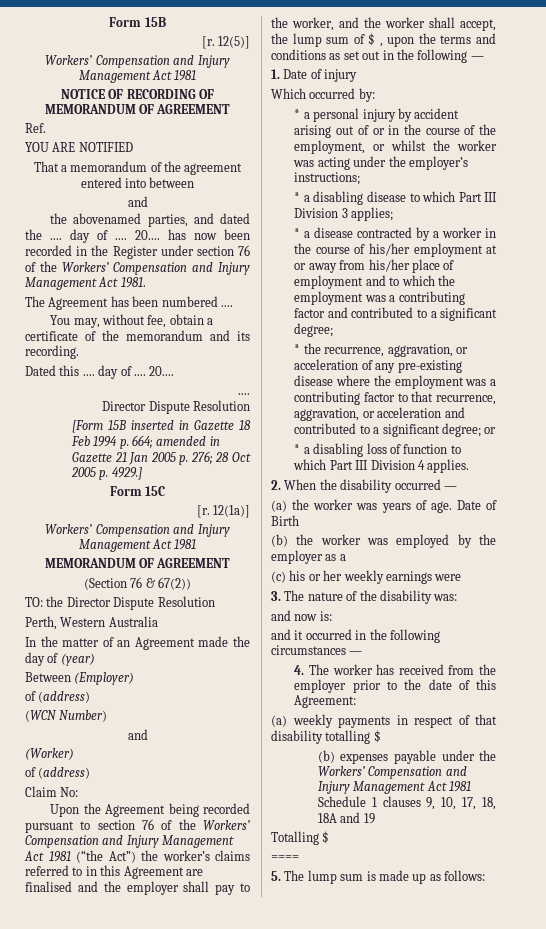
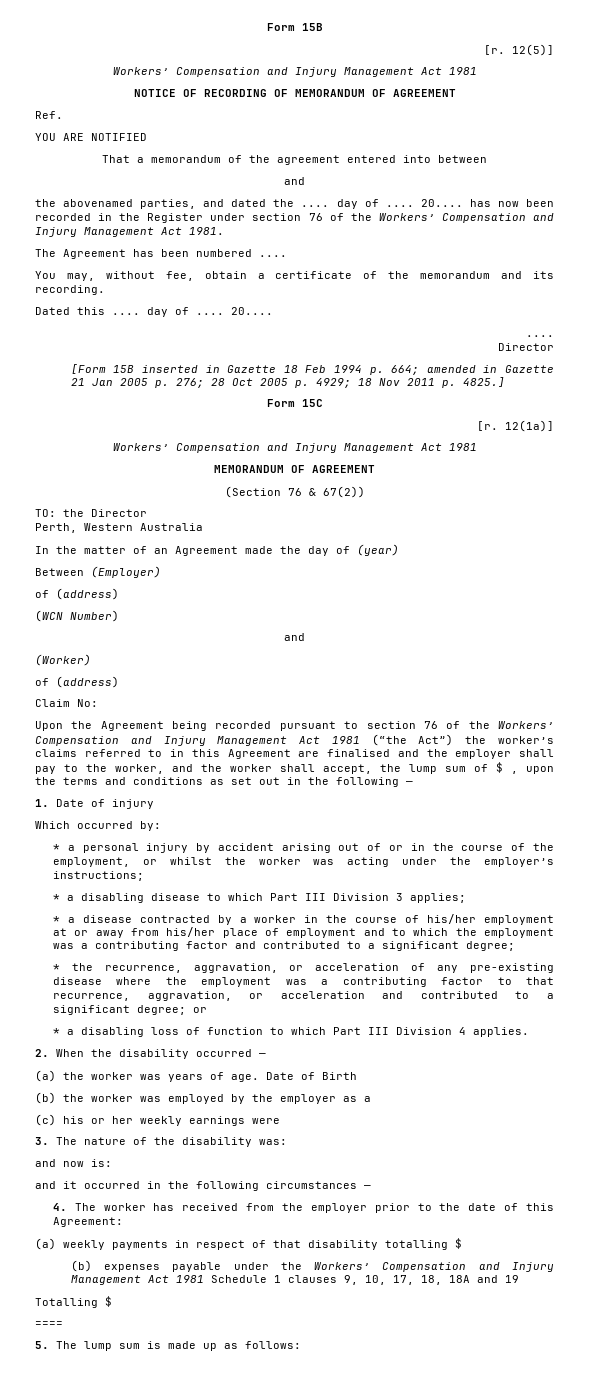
[148,400,250,414] Dispute Resolution -> (554, 347) none
[111,467,142,480] 4929.] -> [315,377,505,388] 4929; 18 Nov 2011 p. 4825.]
[113,596,215,610] Dispute Resolution -> (147, 513) none

